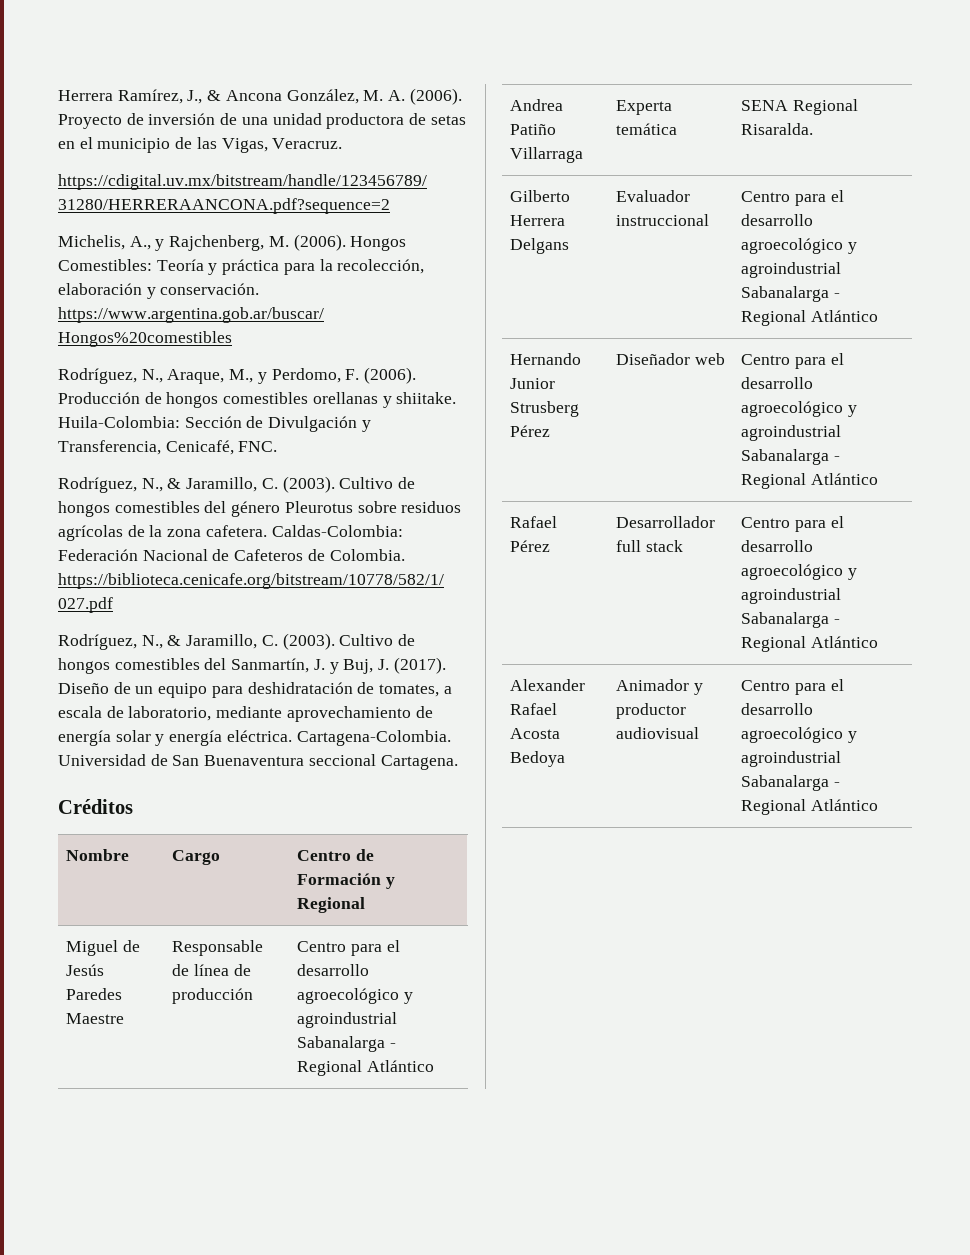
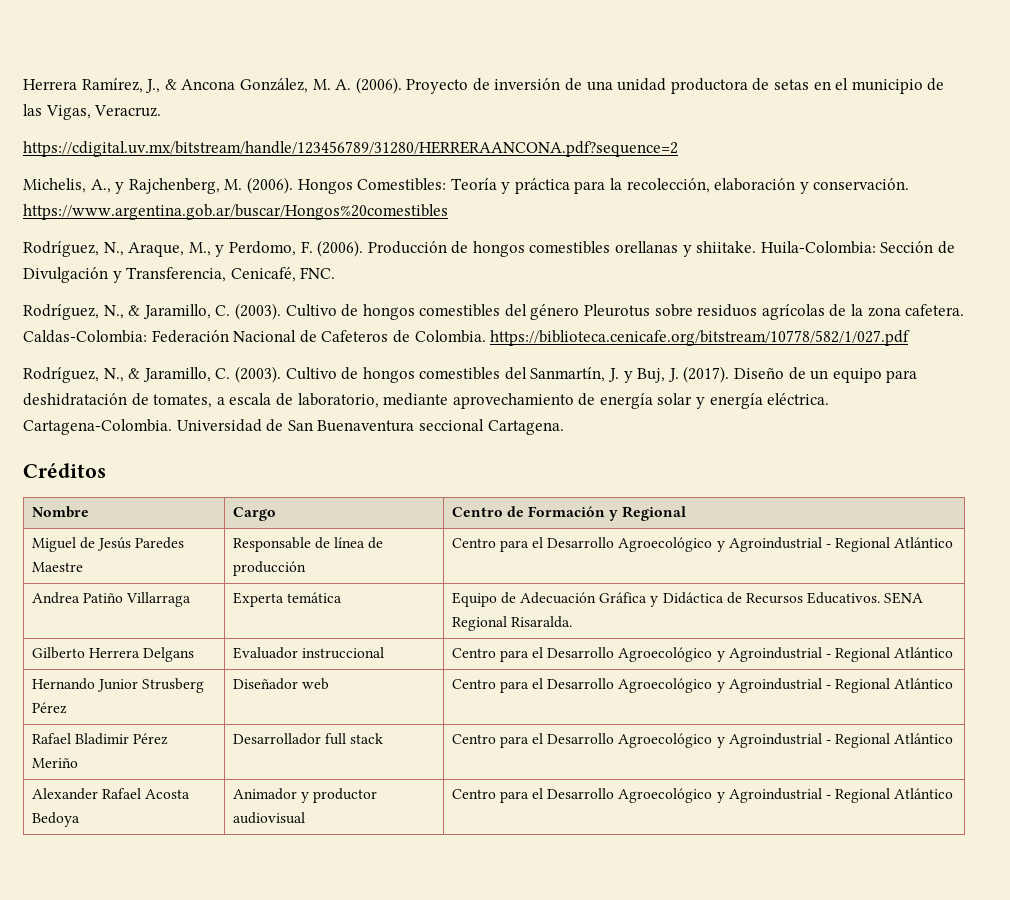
[297,964,370,976] [297,988,414,1004] [297,1012,398,1028] [297,1036,386,1052] desarrollo agroecológico y agroindustrial Sabanalarga -> [547,537,822,552] Desarrollo Agroecológico y Agroindustrial
(678, 129) none -> [451,592,881,607] Equipo de Adecuación Gráfica y Didáctica de Recursos Educativos.
[741,214,814,226] [741,238,858,254] [741,262,842,278] [741,286,830,302] desarrollo agroecológico y agroindustrial Sabanalarga -> [547,647,822,662] Desarrollo Agroecológico y Agroindustrial
[741,377,814,389] [741,401,858,417] [741,425,842,441] [741,449,830,465] desarrollo agroecológico y agroindustrial Sabanalarga -> [547,678,822,693] Desarrollo Agroecológico y Agroindustrial
[510,540,551,552] Pérez -> [74,733,169,745] [31,758,78,768] Bladimir Pérez Meriño
[741,540,814,552] [741,564,858,580] [741,588,842,604] [741,612,830,628] desarrollo agroecológico y agroindustrial Sabanalarga -> [547,733,822,748] Desarrollo Agroecológico y Agroindustrial
[741,703,814,715] [741,727,858,743] [741,751,842,767] [741,775,830,791] desarrollo agroecológico y agroindustrial Sabanalarga -> [547,788,822,803] Desarrollo Agroecológico y Agroindustrial

